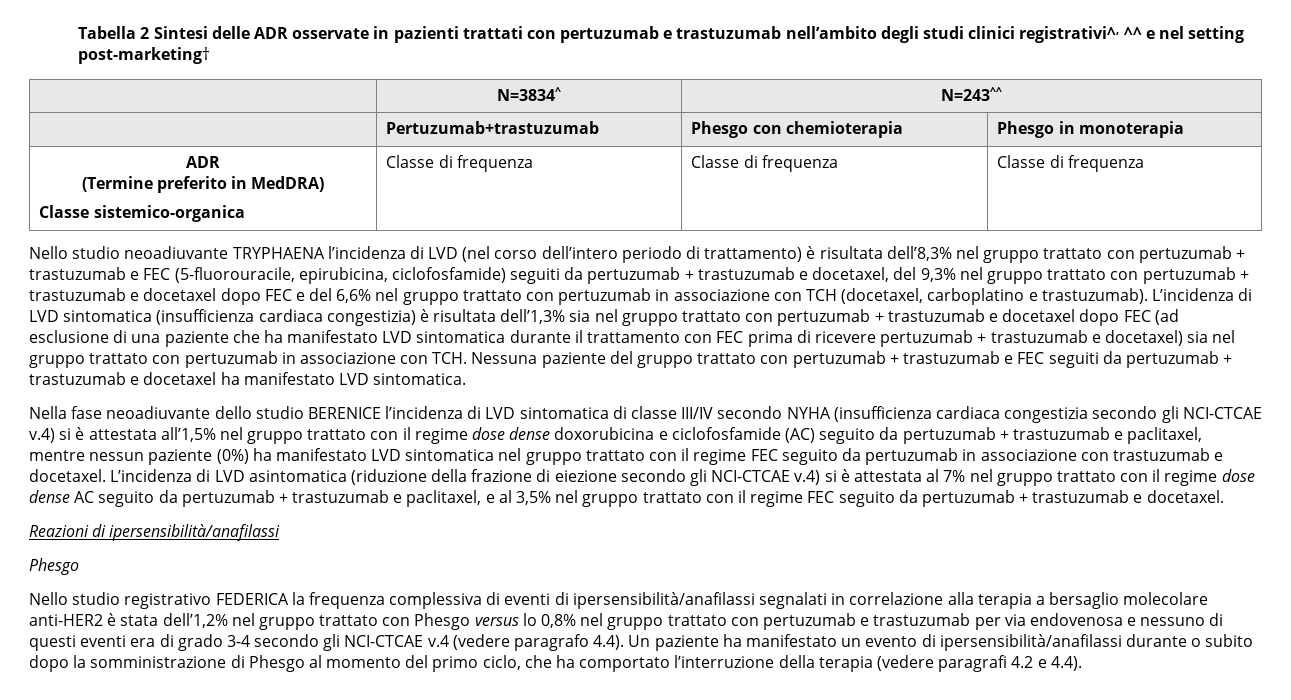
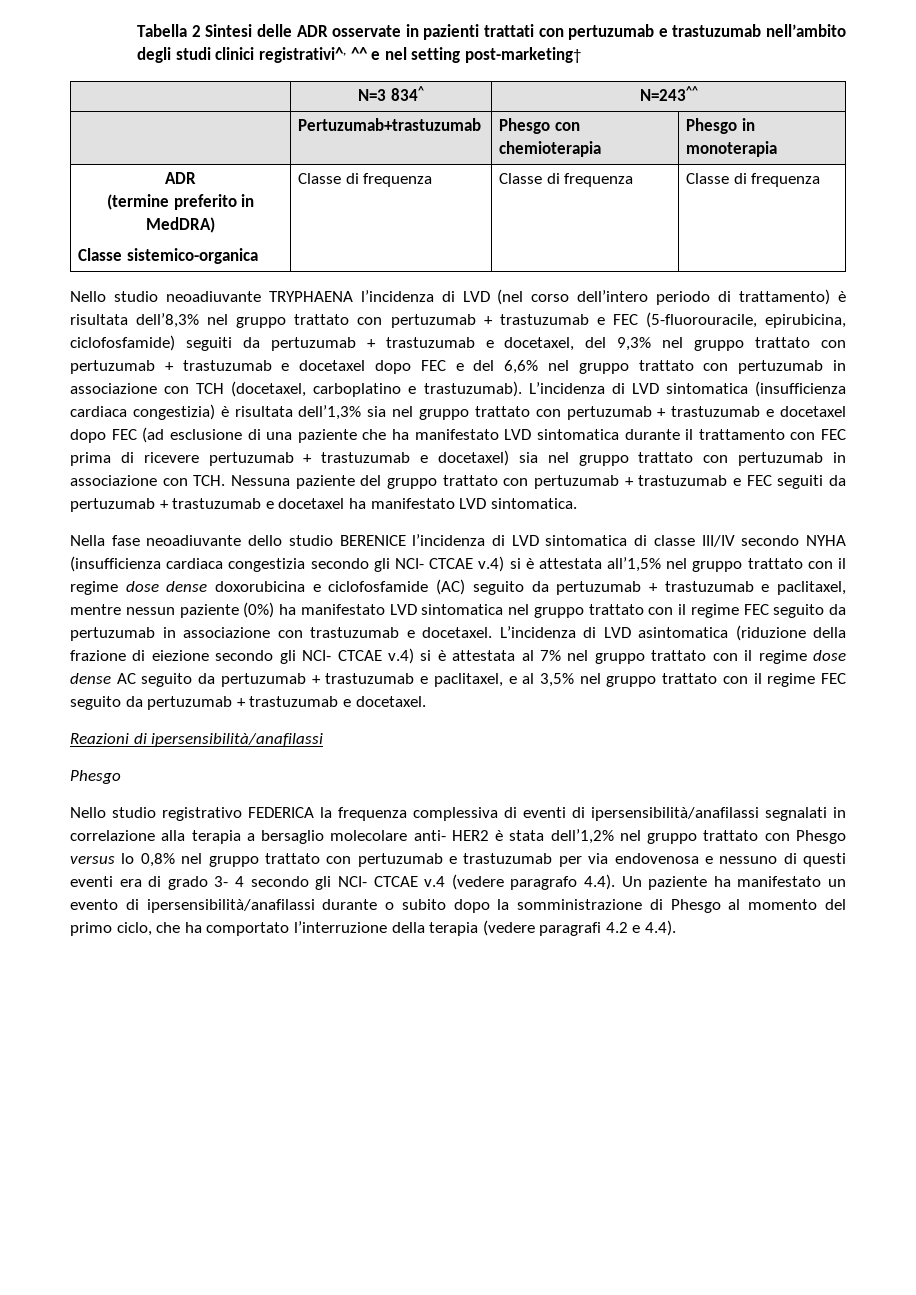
[497,87,561,101] N=3834^ -> [358,86,424,101] N=3 834^
[81,176,153,192] (Termine -> [106,194,169,210] (termine
[1182,407,1262,419] NCI-CTCAE -> [394,558,474,569] NCI- CTCAE
[711,470,791,482] NCI-CTCAE -> [302,650,382,661] NCI- CTCAE
[29,614,103,626] anti-HER2 -> [413,830,489,841] anti- HER2
[226,634,424,651] 3-4 secondo gli NCI-CTCAE -> [214,876,418,890] 3- 4 secondo gli NCI- CTCAE

